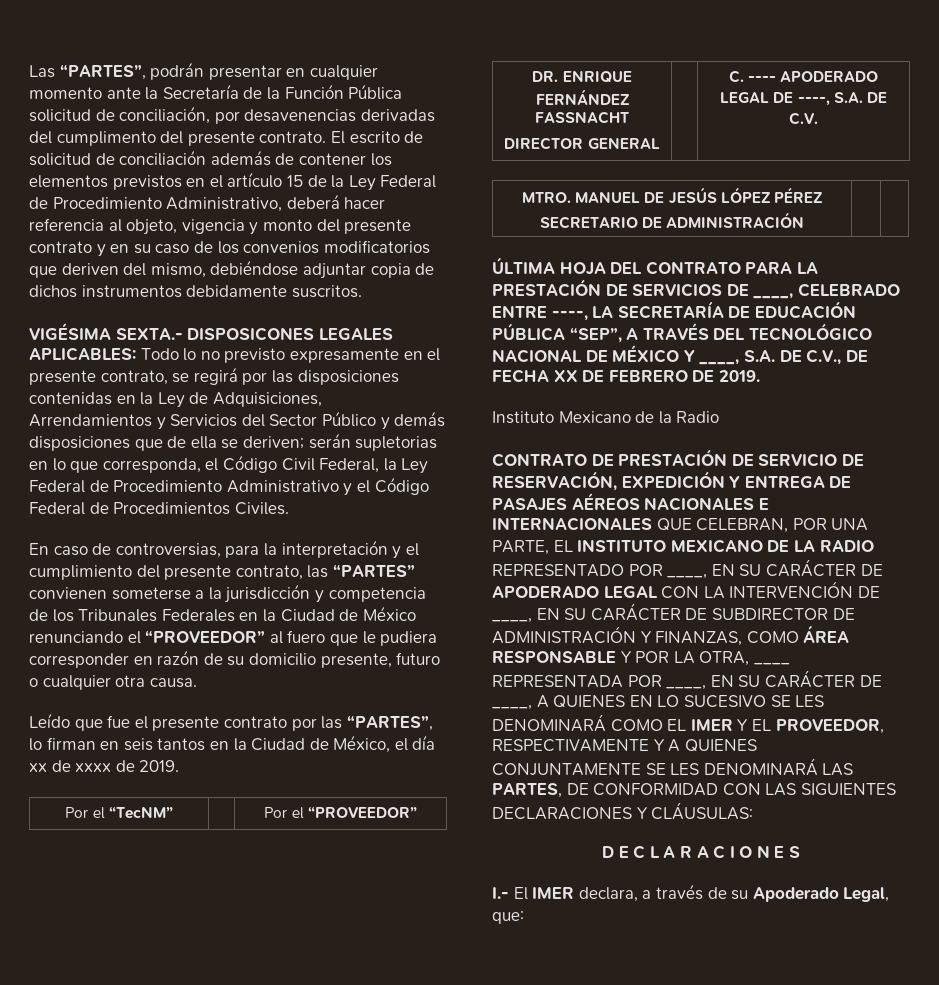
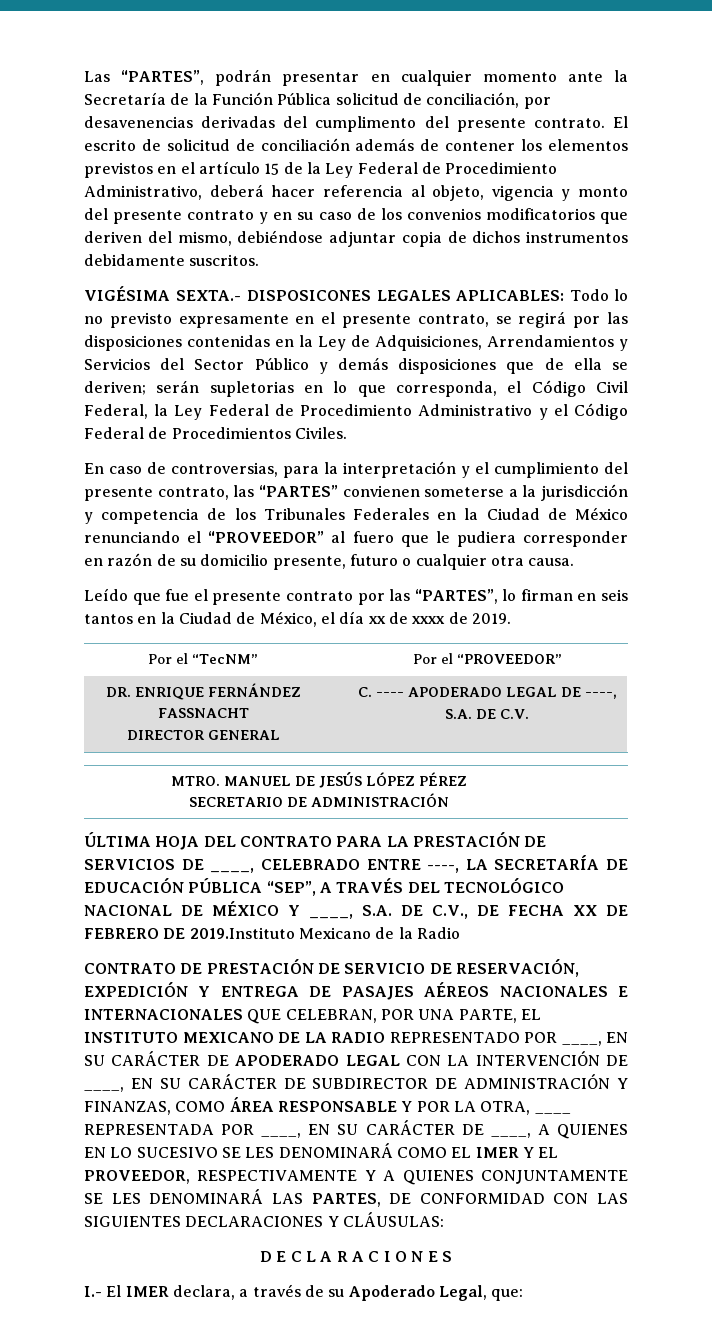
[718,370,760,382] [492,411,554,424] 2019. // Instituto -> [189,927,295,939] 2019.Instituto

